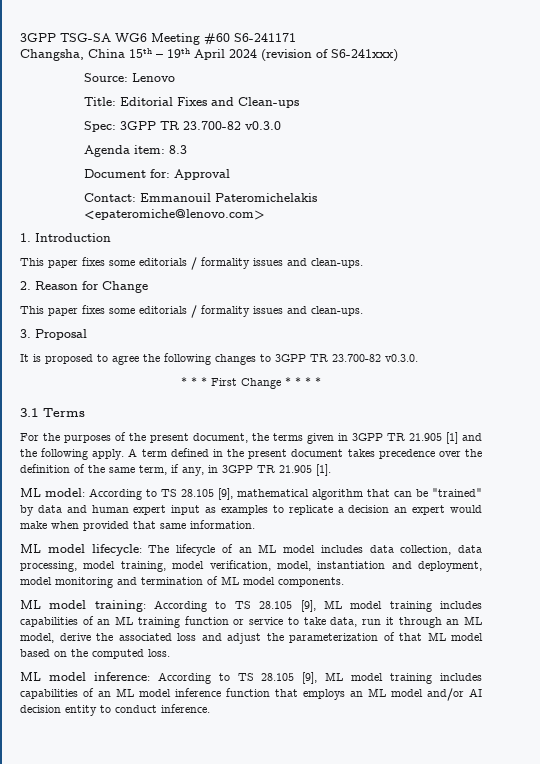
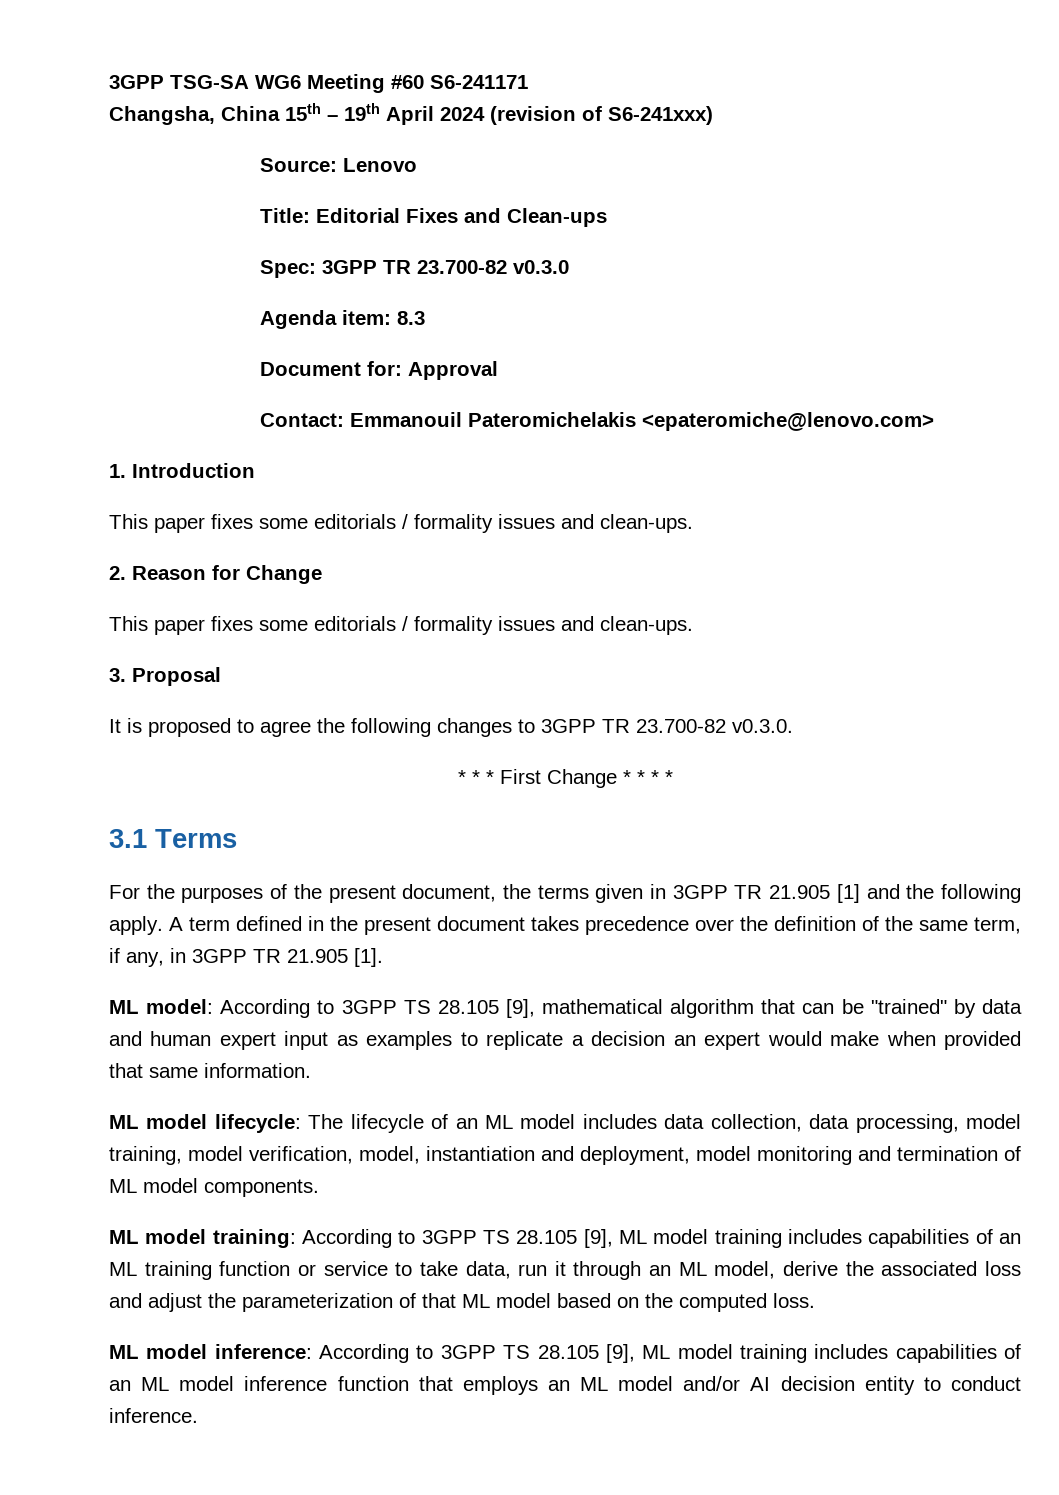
(157, 493) none -> [341,1000,397,1014] 3GPP
(227, 605) none -> [421,1230,477,1244] 3GPP
(230, 677) none -> [440,1345,496,1359] 3GPP

